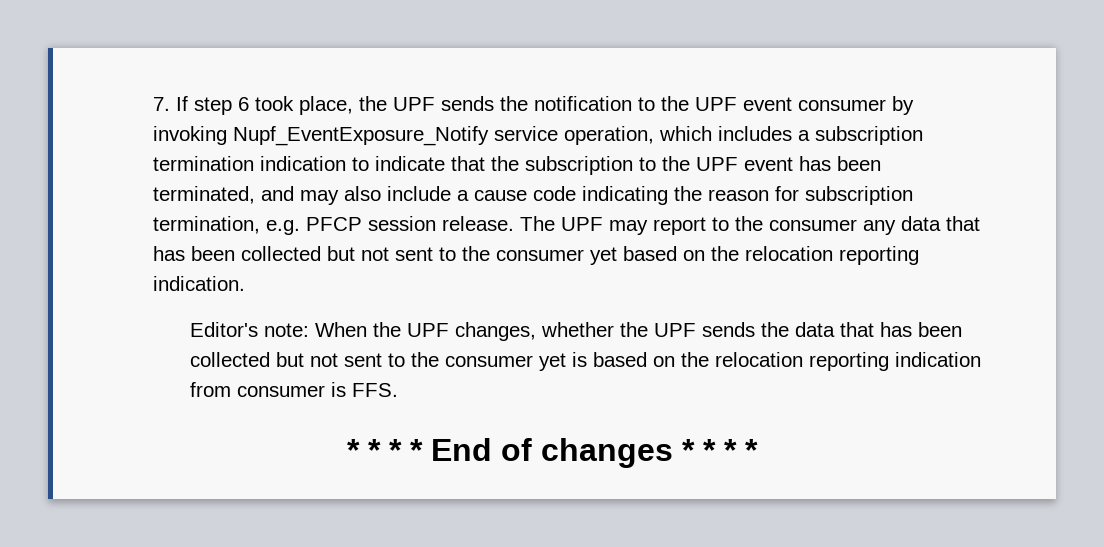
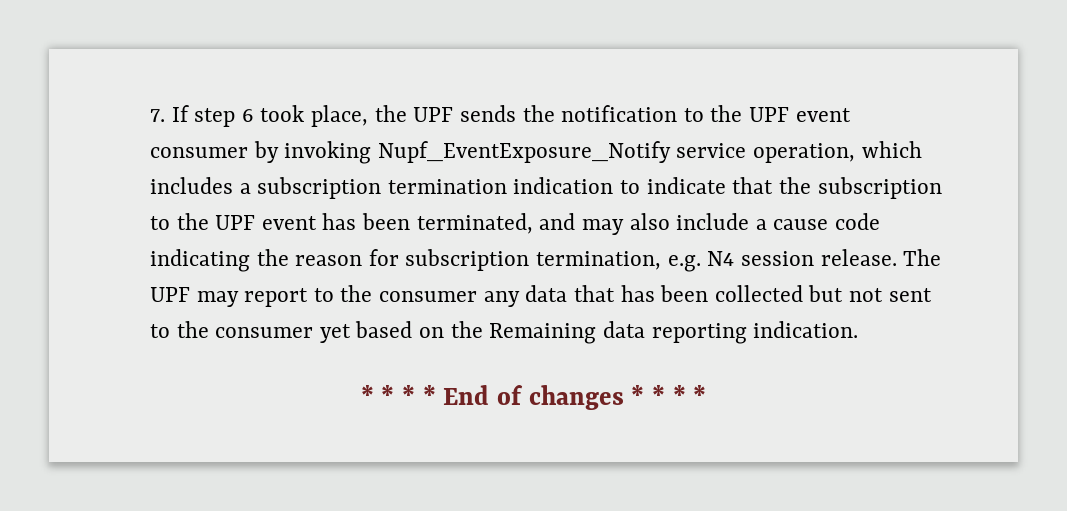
[305,217,362,231] PFCP -> [707,251,735,266] N4
[744,246,833,261] relocation -> [489,321,645,344] Remaining data
[189,322,962,341] [189,352,981,371] [189,382,398,397] // Editor's note: When the UPF changes, whether the UPF sends the data that has been collected but not sent to the consumer yet is based on the relocation reporting indication from consumer is FFS. -> (859, 329) none

